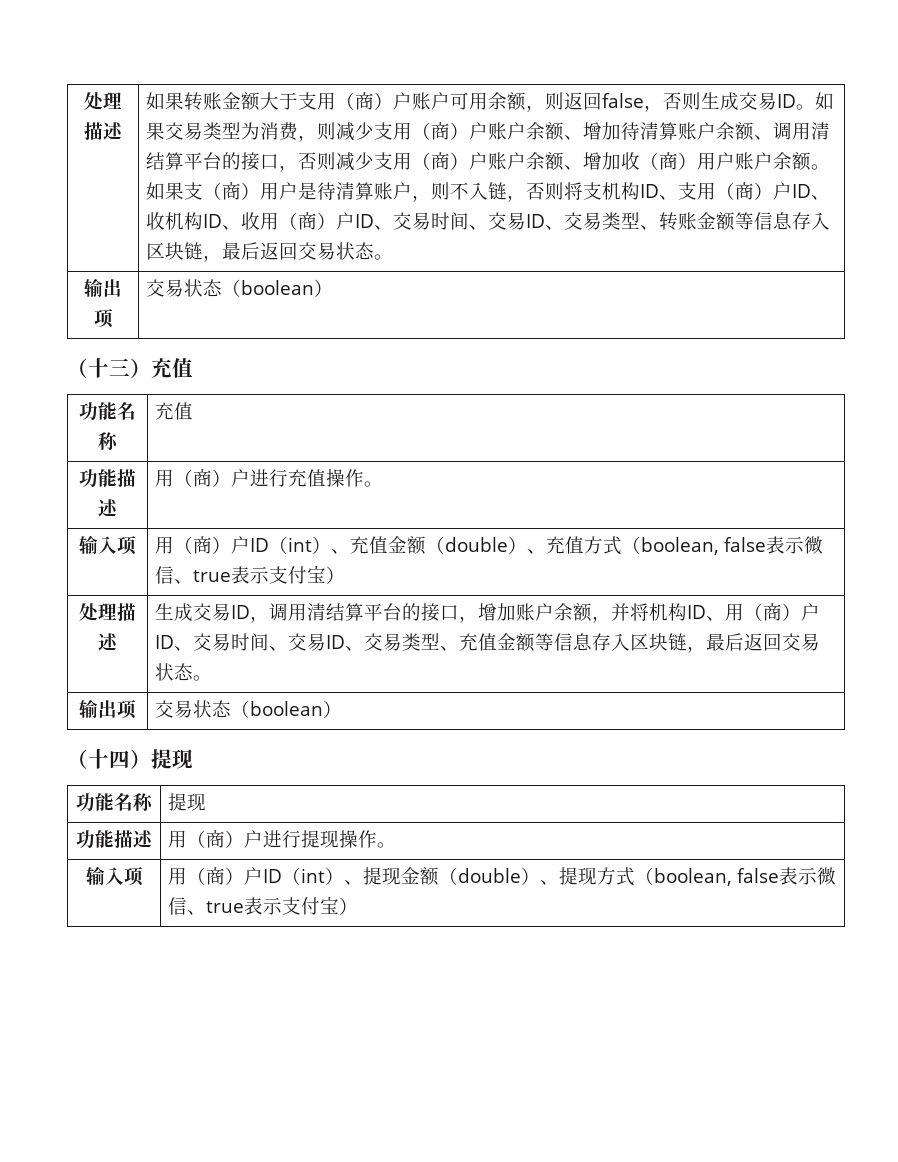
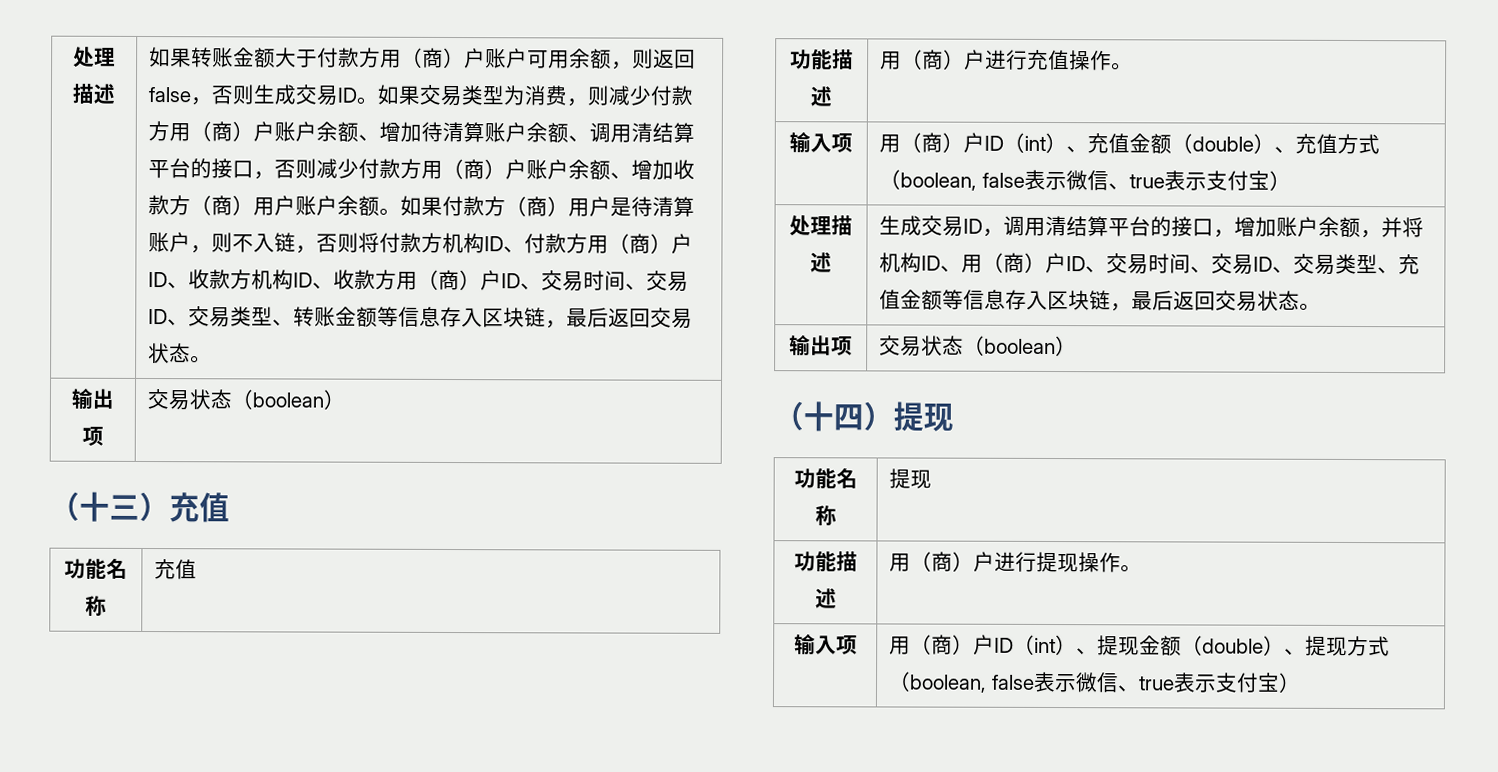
[297,92,317,110] 支 -> [317,47,382,68] 付款方
[373,122,393,140] 支 -> [650,85,694,106] [148,121,171,142] 付款方
[373,152,393,170] 支 -> [358,158,423,179] 付款方
(640, 161) none -> [148,195,192,216] 款方
[183,182,203,200] 支 -> [442,195,507,217] 付款方
[582,182,697,200] 支机构ID、支 -> [379,232,589,254] 付款方机构ID、付款方
(165, 221) none -> [209,269,253,290] 款方
(260, 221) none -> [354,269,398,290] 款方

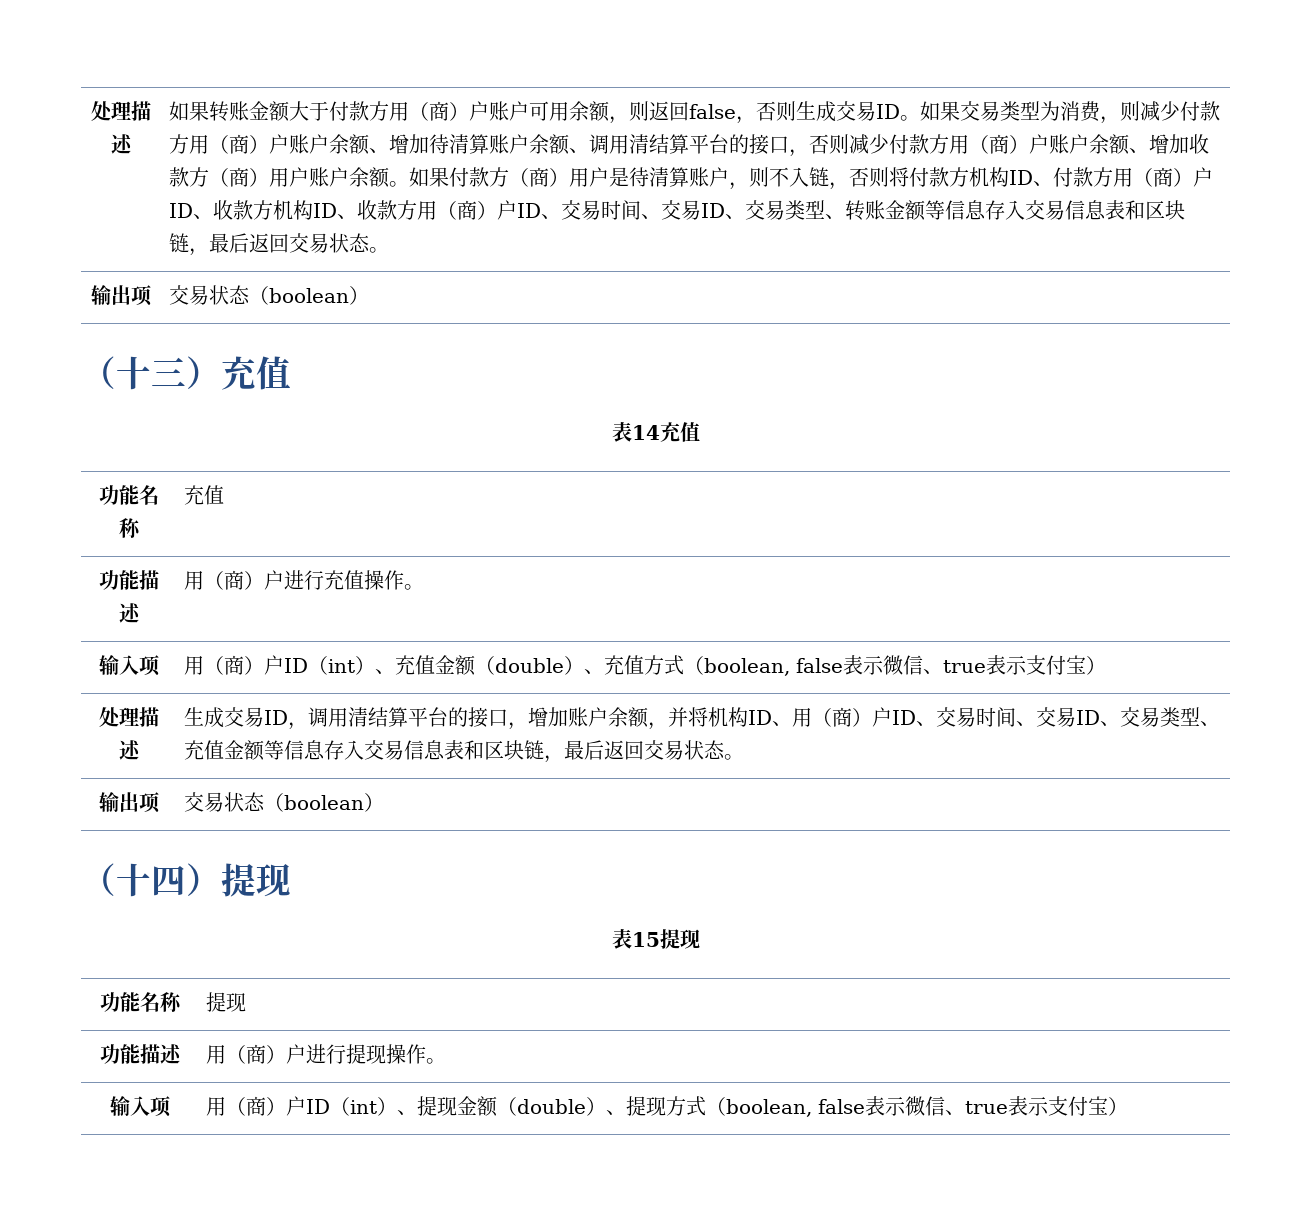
(484, 318) none -> [1025,200,1146,220] 交易信息表和
(230, 507) none -> [611,422,700,442] // 表14充值
(1049, 300) none -> [364,740,485,760] 交易信息表和
(954, 417) none -> [611,929,700,949] // 表15提现

